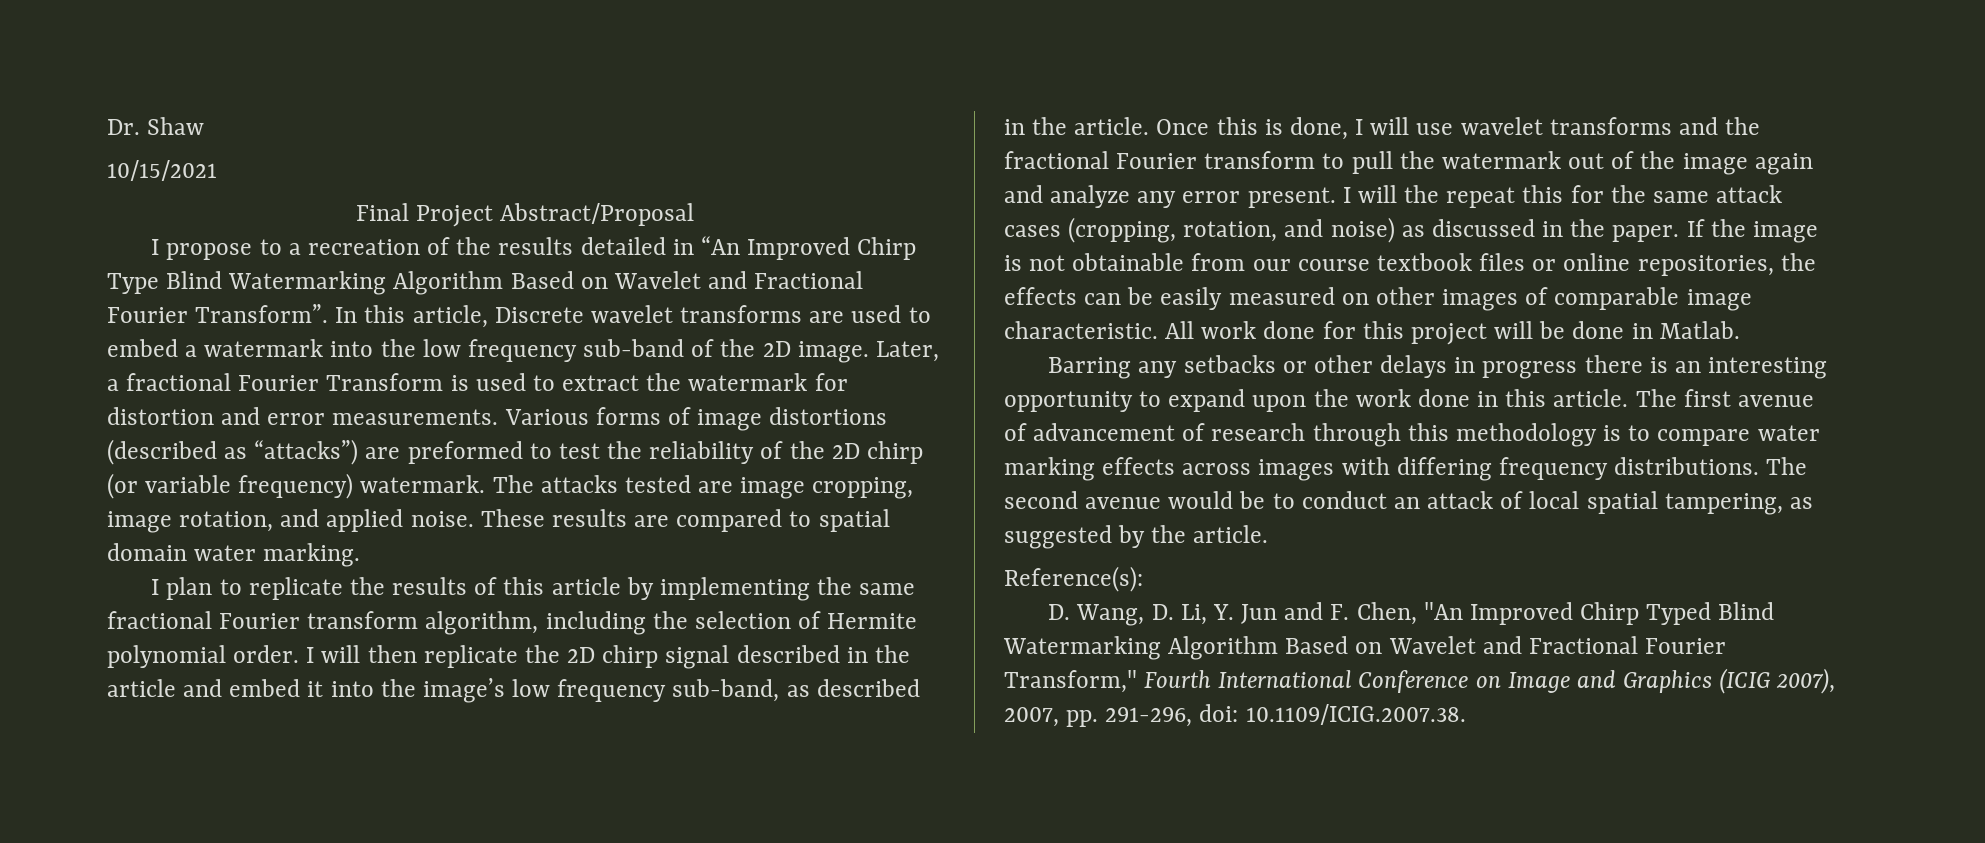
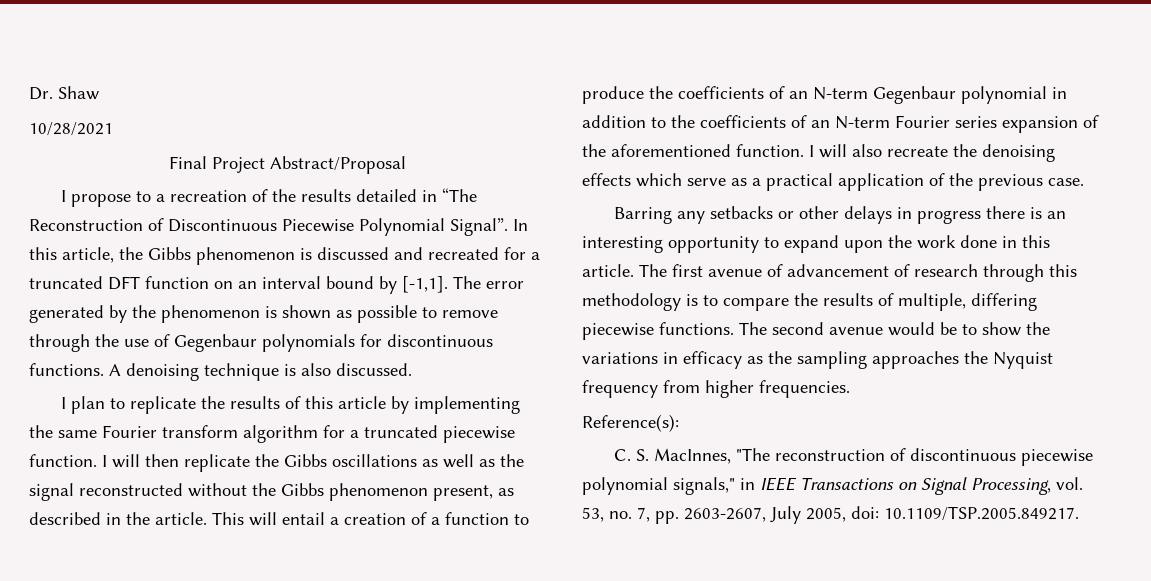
[107,160,217,181] 10/15/2021 -> [29,122,113,136] 10/28/2021
[700,236,917,260] [107,271,864,295] [107,304,931,328] [107,339,939,363] [107,373,848,391] [107,407,888,431] [107,439,923,465] [107,473,914,499] [107,509,890,533] [107,543,361,567] “An Improved Chirp Type Blind Watermarking Algorithm Based on Wavelet and Fractional Fourier Transform”. In this article, Discrete wavelet transforms are used to embed a watermark into the low frequency sub-band of the 2D image. Later, a fractional Fourier Transform is used to extract the watermark for distortion and error measurements. Various forms of image distortions (described as “attacks”) are preformed to test the reliability of the 2D chirp (or variable frequency) watermark. The attacks tested are image cropping, image rotation, and applied noise. These results are compared to spatial domain water marking. -> [441,188,477,202] [29,218,528,236] [29,247,540,265] [29,276,524,294] [29,305,498,323] [29,334,493,352] [29,363,412,381] “The Reconstruction of Discontinuous Piecewise Polynomial Signal”. In this article, the Gibbs phenomenon is discussed and recreated for a truncated DFT function on an interval bound by [-1,1]. The error generated by the phenomenon is shown as possible to remove through the use of Gegenbaur polynomials for discontinuous functions. A denoising technique is also discussed.
[107,611,918,635] [107,645,300,668] fractional Fourier transform algorithm, including the selection of Hermite polynomial order. -> [102,425,515,443] [29,454,97,467] Fourier transform algorithm for a truncated piecewise function.
[567,645,910,669] [107,678,780,703] 2D chirp signal described in the article and embed it into the image’s low frequency sub-band, -> [284,454,524,468] [29,483,493,501] Gibbs oscillations as well as the signal reconstructed without the Gibbs phenomenon present,
[1156,117,1761,140] [1004,151,1813,175] [1004,185,1783,208] [1004,217,1818,243] [1004,253,1816,276] [1004,287,1752,311] [1004,321,1740,345] Once this is done, I will use wavelet transforms and the fractional Fourier transform to pull the watermark out of the image again and analyze any error present. I will the repeat this for the same attack cases (cropping, rotation, and noise) as discussed in the paper. If the image is not obtainable from our course textbook files or online repositories, the effects can be easily measured on other images of comparable image characteristic. All work done for this project will be done in Matlab. -> [212,512,529,526] [582,86,1067,104] [582,115,1099,133] [582,144,1055,162] [582,173,1084,191] This will entail a creation of a function to produce the coefficients of an N-term Gegenbaur polynomial in addition to the coefficients of an N-term Fourier series expansion of the aforementioned function. I will also recreate the denoising effects which serve as a practical application of the previous case.
[1757,425,1820,441] [1004,457,1760,481] water marking effects across images with differing frequency distributions. -> [794,293,1037,311] [582,322,734,340] the results of multiple, differing piecewise functions.
[1301,491,1813,515] [1004,525,1269,549] [1004,566,1143,592] [1048,602,1775,626] [1003,636,1727,660] [1004,668,1836,694] [1004,704,1466,727] conduct an attack of local spatial tampering, as suggested by the article. // Reference(s): // D. Wang, D. Li, Y. Jun and F. Chen, "An Improved Chirp Typed Blind Watermarking Algorithm Based on Wavelet and Fractional Fourier Transform," Fourth International Conference on Image and Graphics (ICIG 2007), 2007, pp. 291-296, doi: 10.1109/ICIG.2007.38. -> [982,322,1050,336] [582,351,1053,369] [582,380,850,398] [582,414,679,432] [613,448,1093,466] [582,477,1083,495] [582,506,1079,524] show the variations in efficacy as the sampling approaches the Nyquist frequency from higher frequencies. // Reference(s): // C. S. MacInnes, "The reconstruction of discontinuous piecewise polynomial signals," in IEEE Transactions on Signal Processing, vol. 53, no. 7, pp. 2603-2607, July 2005, doi: 10.1109/TSP.2005.849217.

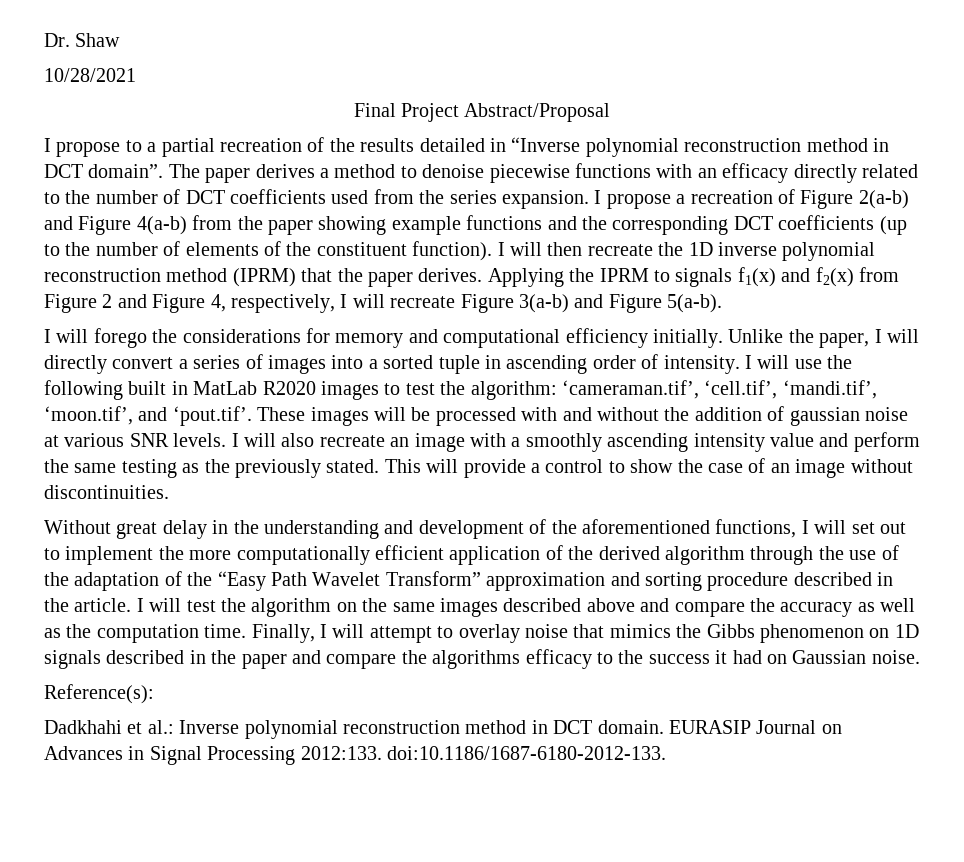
(165, 198) none -> [161,138,215,157] partial
[441,188,477,202] [29,218,528,236] [29,247,540,265] [29,276,524,294] [29,305,498,323] [29,334,493,352] [29,363,412,381] [60,396,520,414] [29,425,515,443] [29,454,524,472] [29,483,514,501] [29,512,529,526] [582,86,1067,104] [582,115,1099,133] [582,144,1055,162] [582,173,1084,191] [613,206,1066,224] [582,235,1050,253] [582,264,1077,282] [582,293,1037,311] [582,322,1050,340] [582,351,1053,369] [582,380,850,398] [582,414,679,432] [613,448,1093,466] [582,477,1083,495] [582,506,1079,524] “The Reconstruction of Discontinuous Piecewise Polynomial Signal”. In this article, the Gibbs phenomenon is discussed and recreated for a truncated DFT function on an interval bound by [-1,1]. The error generated by the phenomenon is shown as possible to remove through the use of Gegenbaur polynomials for discontinuous functions. A denoising technique is also discussed. // I plan to replicate the results of this article by implementing the same Fourier transform algorithm for a truncated piecewise function. I will then replicate the Gibbs oscillations as well as the signal reconstructed without the Gibbs phenomenon present, as described in the article. This will entail a creation of a function to produce the coefficients of an N-term Gegenbaur polynomial in addition to the coefficients of an N-term Fourier series expansion of the aforementioned function. I will also recreate the denoising effects which serve as a practical application of the previous case. // Barring any setbacks or other delays in progress there is an interesting opportunity to expand upon the work done in this article. The first avenue of advancement of research through this methodology is to compare the results of multiple, differing piecewise functions. The second avenue would be to show the variations in efficacy as the sampling approaches the Nyquist frequency from higher frequencies. // Reference(s): // C. S. MacInnes, "The reconstruction of discontinuous piecewise polynomial signals," in IEEE Transactions on Signal Processing, vol. 53, no. 7, pp. 2603-2607, July 2005, doi: 10.1109/TSP.2005.849217. -> [511,137,889,157] [44,163,918,183] [44,189,909,209] [44,215,907,235] [44,241,876,261] [44,267,899,287] [44,294,723,313] [44,328,919,348] [44,354,853,374] [44,380,877,400] [44,406,908,426] [44,432,920,452] [44,458,913,478] [44,485,169,499] [44,519,906,539] [44,545,899,565] [44,571,894,591] [44,598,916,617] [44,624,919,643] [44,649,920,669] [44,684,154,704] [44,720,842,739] [44,746,666,765] “Inverse polynomial reconstruction method in DCT domain”. The paper derives a method to denoise piecewise functions with an efficacy directly related to the number of DCT coefficients used from the series expansion. I propose a recreation of Figure 2(a-b) and Figure 4(a-b) from the paper showing example functions and the corresponding DCT coefficients (up to the number of elements of the constituent function). I will then recreate the 1D inverse polynomial reconstruction method (IPRM) that the paper derives. Applying the IPRM to signals f1(x) and f2(x) from Figure 2 and Figure 4, respectively, I will recreate Figure 3(a-b) and Figure 5(a-b). // I will forego the considerations for memory and computational efficiency initially. Unlike the paper, I will directly convert a series of images into a sorted tuple in ascending order of intensity. I will use the following built in MatLab R2020 images to test the algorithm: ‘cameraman.tif’, ‘cell.tif’, ‘mandi.tif’, ‘moon.tif’, and ‘pout.tif’. These images will be processed with and without the addition of gaussian noise at various SNR levels. I will also recreate an image with a smoothly ascending intensity value and perform the same testing as the previously stated. This will provide a control to show the case of an image without discontinuities. // Without great delay in the understanding and development of the aforementioned functions, I will set out to implement the more computationally efficient application of the derived algorithm through the use of the adaptation of the “Easy Path Wavelet Transform” approximation and sorting procedure described in the article. I will test the algorithm on the same images described above and compare the accuracy as well as the computation time. Finally, I will attempt to overlay noise that mimics the Gibbs phenomenon on 1D signals described in the paper and compare the algorithms efficacy to the success it had on Gaussian noise. // Reference(s): // Dadkhahi et al.: Inverse polynomial reconstruction method in DCT domain. EURASIP Journal on Advances in Signal Processing 2012:133. doi:10.1186/1687-6180-2012-133.

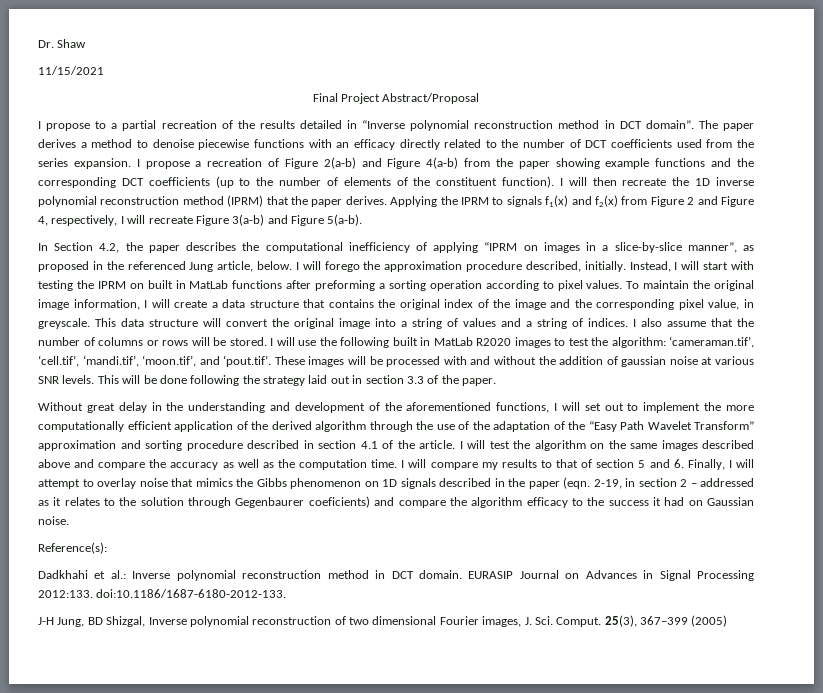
[44,68,136,82] 10/28/2021 -> [38,66,104,75] 11/15/2021
[44,328,919,348] [44,354,740,374] I will forego the considerations for memory and computational efficiency initially. Unlike the paper, I will directly convert a series of images into a sorted tuple in ascending order of intensity. -> [38,242,754,253] [38,261,755,272] [38,280,754,291] [38,299,754,310] [38,318,754,329] [38,337,267,346] In Section 4.2, the paper describes the computational inefficiency of applying “IPRM on images in a slice-by-slice manner”, as proposed in the referenced Jung article, below. I will forego the approximation procedure described, initially. Instead, I will start with testing the IPRM on built in MatLab functions after preforming a sorting operation according to pixel values. To maintain the original image information, I will create a data structure that contains the original index of the image and the corresponding pixel value, in greyscale. This data structure will convert the original image into a string of values and a string of indices. I also assume that the number of columns or rows will be stored.
[231,432,920,452] [44,458,913,478] [44,485,169,499] I will also recreate an image with a smoothly ascending intensity value and perform the same testing as the previously stated. This will provide a control to show the case of an image without discontinuities. -> [97,375,496,386] This will be done following the strategy laid out in section 3.3 of the paper.
(894, 579) none -> [318,440,393,449] section 4.1 of
(247, 631) none -> [401,459,684,470] I will compare my results to that of section 5 and 6.
[292,650,521,669] and compare the algorithms -> [563,477,754,489] [38,496,523,508] (eqn. 2-19, in section 2 – addressed as it relates to the solution through Gegenbaurer coeficients) and compare the algorithm
(666, 753) none -> [38,615,728,627] // J-H Jung, BD Shizgal, Inverse polynomial reconstruction of two dimensional Fourier images, J. Sci. Comput. 25(3), 367–399 (2005)

